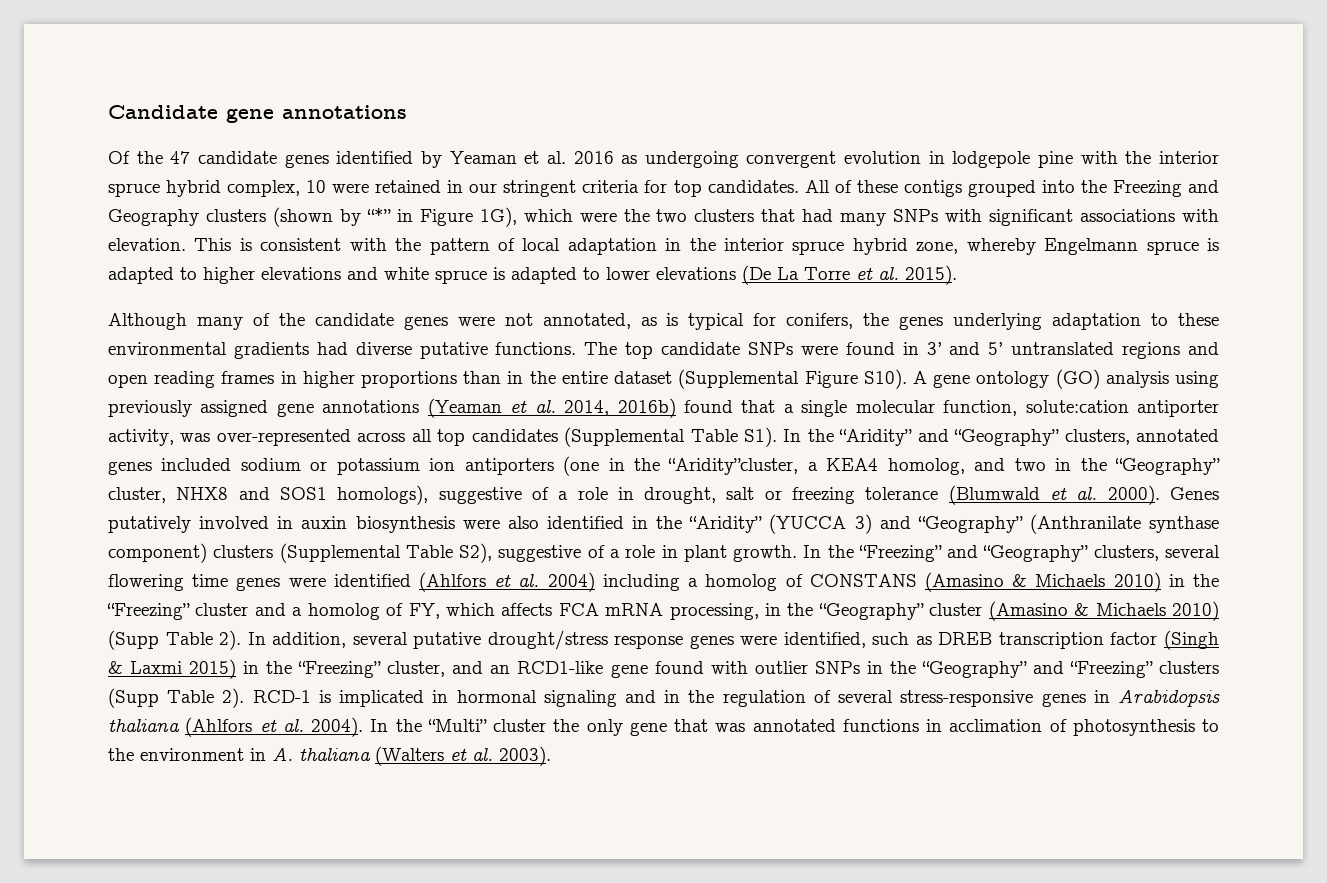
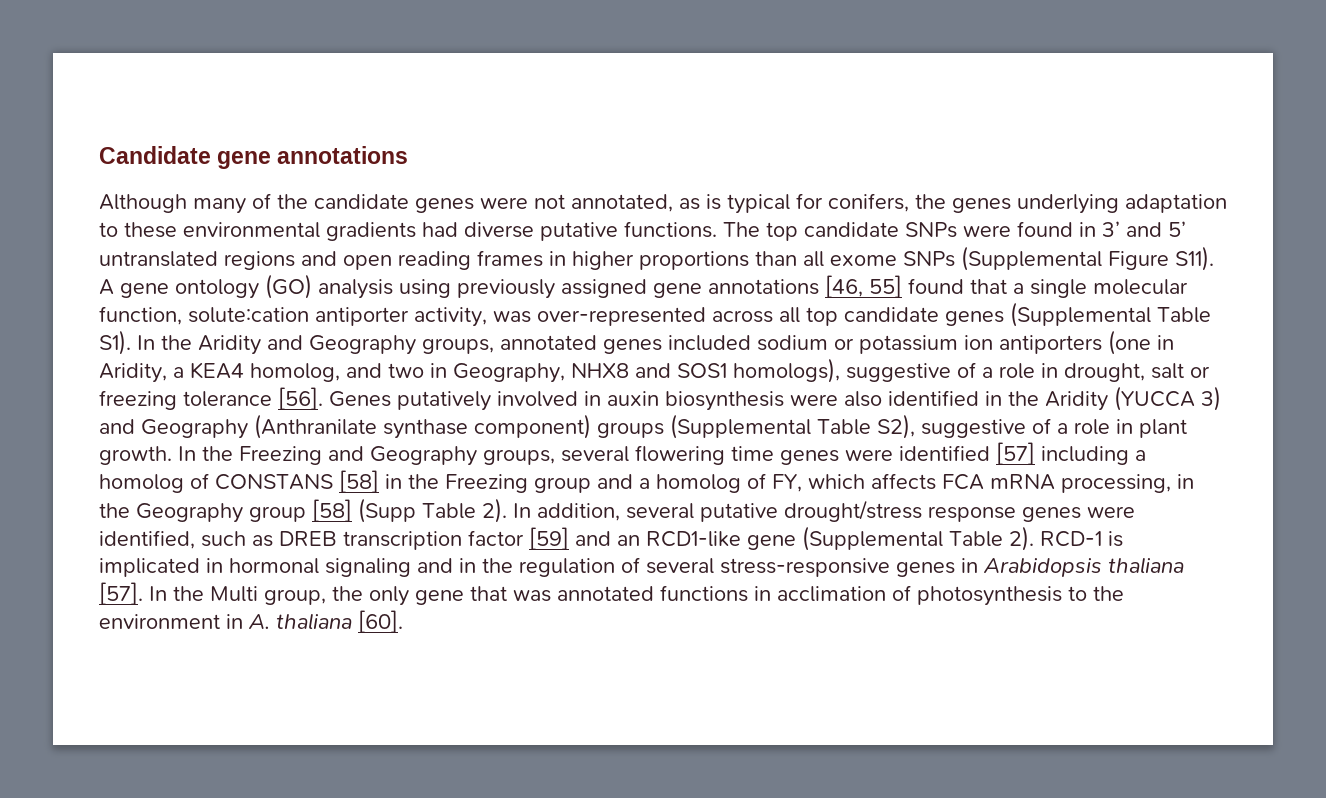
[108,151,1219,168] [108,180,1219,197] [108,207,1220,227] [108,238,1220,255] [108,265,957,285] // Of the 47 candidate genes identified by Yeaman et al. 2016 as undergoing convergent evolution in lodgepole pine with the interior spruce hybrid complex, 10 were retained in our stringent criteria for top candidates. All of these contigs grouped into the Freezing and Geography clusters (shown by “*” in Figure 1G), which were the two clusters that had many SNPs with significant associations with elevation. This is consistent with the pattern of local adaptation in the interior spruce hybrid zone, whereby Engelmann spruce is adapted to higher elevations and white spruce is adapted to lower elevations (De La Torre et al. 2015). -> (409, 155) none
[507,371,673,384] in the entire dataset -> [803,251,955,267] all exome SNPs
[863,369,907,389] S10). -> [1175,246,1214,271] S11).
[427,398,676,418] (Yeaman et al. 2014, 2016b) -> [825,275,902,298] [46, 55]
[471,429,558,442] candidates -> [844,307,1004,326] candidate genes
[839,429,1130,446] “Aridity” and “Geography” clusters, -> [198,335,494,355] Aridity and Geography groups,
[634,458,799,475] the “Aridity”cluster, -> [99,363,167,383] Aridity,
[1080,458,1221,475] [108,487,166,503] the “Geography” cluster, -> [453,363,565,383] Geography,
[948,485,1160,505] (Blumwald et al. 2000). -> [278,387,323,410] [56].
[689,516,763,533] “Aridity” -> [1045,391,1108,411] Aridity
[917,516,1023,533] “Geography” -> [141,419,248,439] Geography
[213,545,274,558] clusters -> [597,422,664,438] groups
[858,545,1159,562] “Freezing” and “Geography” clusters, -> [239,446,555,466] Freezing and Geography groups,
[419,572,595,592] (Ahlfors et al. 2004) -> [996,442,1035,465] [57]
[924,572,1219,592] [107,603,249,620] (Amasino & Michaels 2010) in the “Freezing” cluster -> [339,470,591,493] [58] in the Freezing group
[818,601,1220,621] “Geography” cluster (Amasino & Michaels 2010) -> [136,499,352,523] Geography group [58]
[1163,630,1219,650] [108,659,1219,679] [108,688,159,708] (Singh & Laxmi 2015) in the “Freezing” cluster, and an RCD1-like gene found with outlier SNPs in the “Geography” and “Freezing” clusters (Supp -> [529,526,943,551] [59] and an RCD1-like gene (Supplemental
[185,717,546,737] (Ahlfors et al. 2004). In the “Multi” cluster -> [99,582,326,605] [57]. In the Multi group,
[375,746,551,766] (Walters et al. 2003). -> [358,610,403,633] [60].

